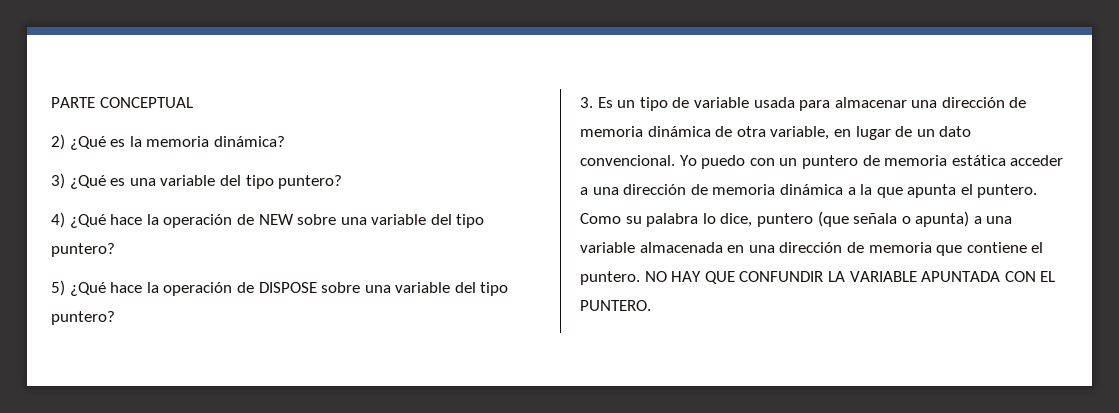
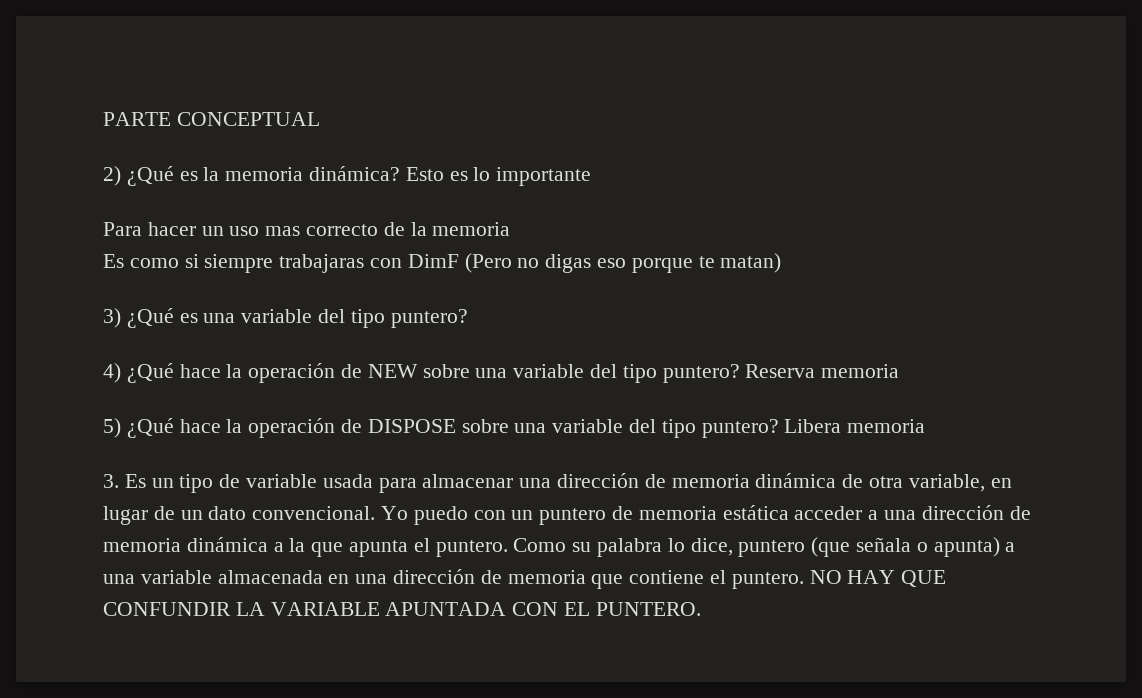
(285, 141) none -> [405,167,592,186] [103,222,511,236] [103,253,782,273] Esto es lo importante // Para hacer un uso mas correcto de la memoria // Es como si siempre trabajaras con DimF (Pero no digas eso porque te matan)
(115, 250) none -> [745,364,900,378] Reserva memoria
(115, 318) none -> [784,419,926,433] Libera memoria

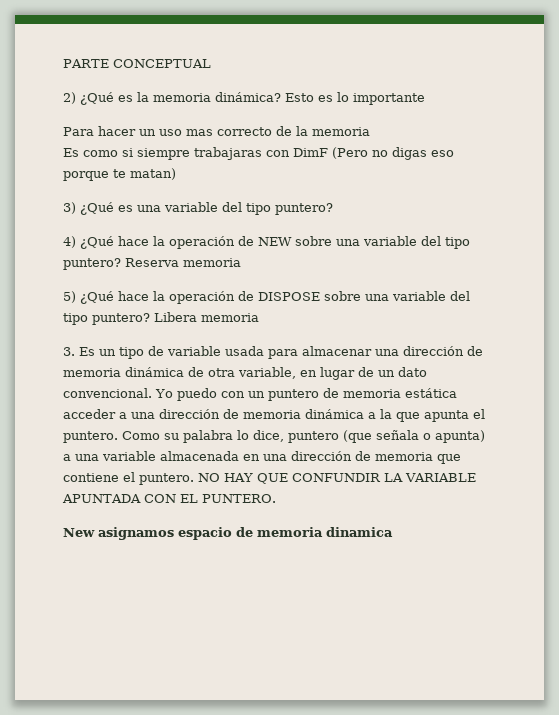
(701, 609) none -> [63,527,393,540] // New asignamos espacio de memoria dinamica

